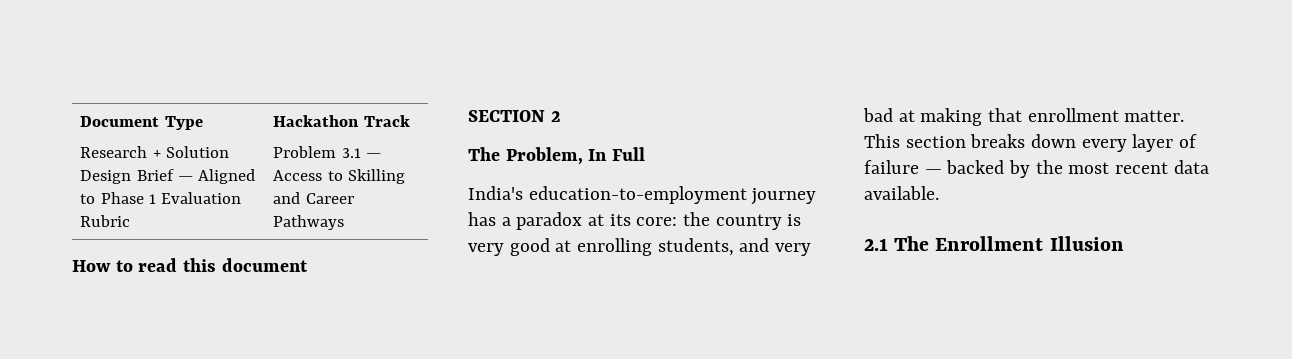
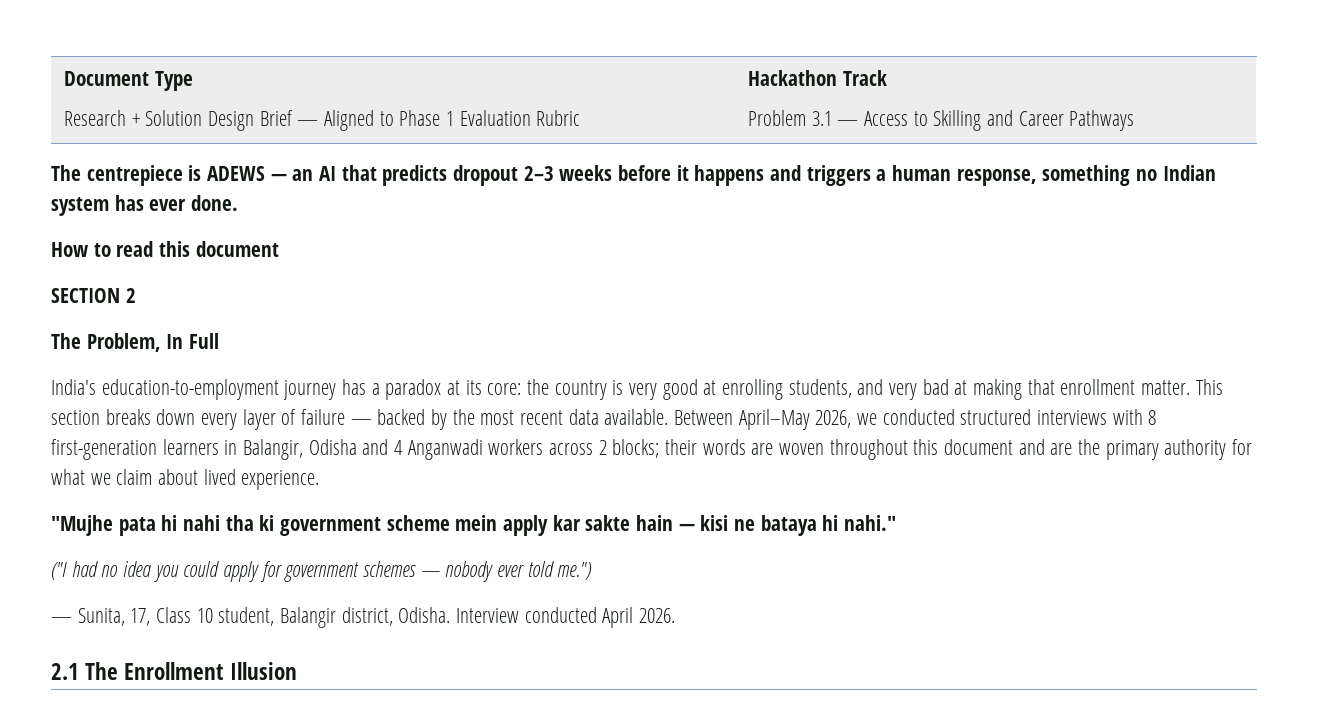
(345, 222) none -> [51,165,1216,186] [51,195,239,216] // The centrepiece is ADEWS — an AI that predicts dropout 2–3 weeks before it happens and triggers a human response, something no Indian system has ever done.
(939, 193) none -> [674,409,1157,430] [51,439,1253,460] [51,469,320,490] [51,515,897,536] [51,561,593,582] [51,607,676,628] Between April–May 2026, we conducted structured interviews with 8 first-generation learners in Balangir, Odisha and 4 Anganwadi workers across 2 blocks; their words are woven throughout this document and are the primary authority for what we claim about lived experience. // "Mujhe pata hi nahi tha ki government scheme mein apply kar sakte hain — kisi ne bataya hi nahi." // ("I had no idea you could apply for government schemes — nobody ever told me.") // — Sunita, 17, Class 10 student, Balangir district, Odisha. Interview conducted April 2026.

